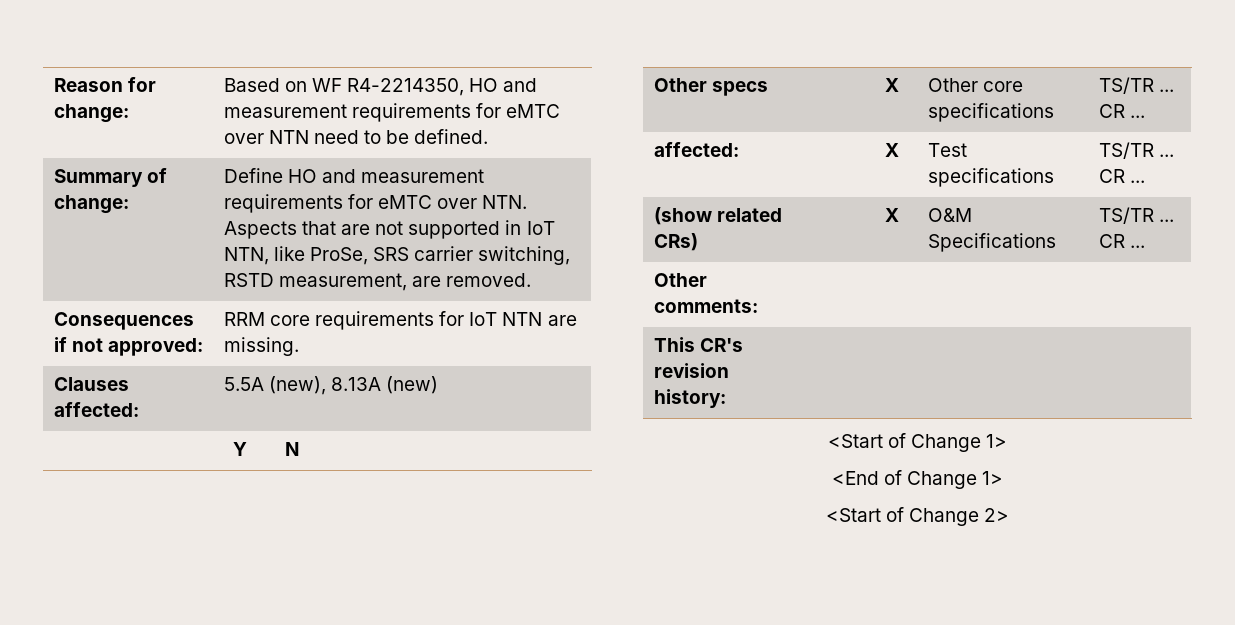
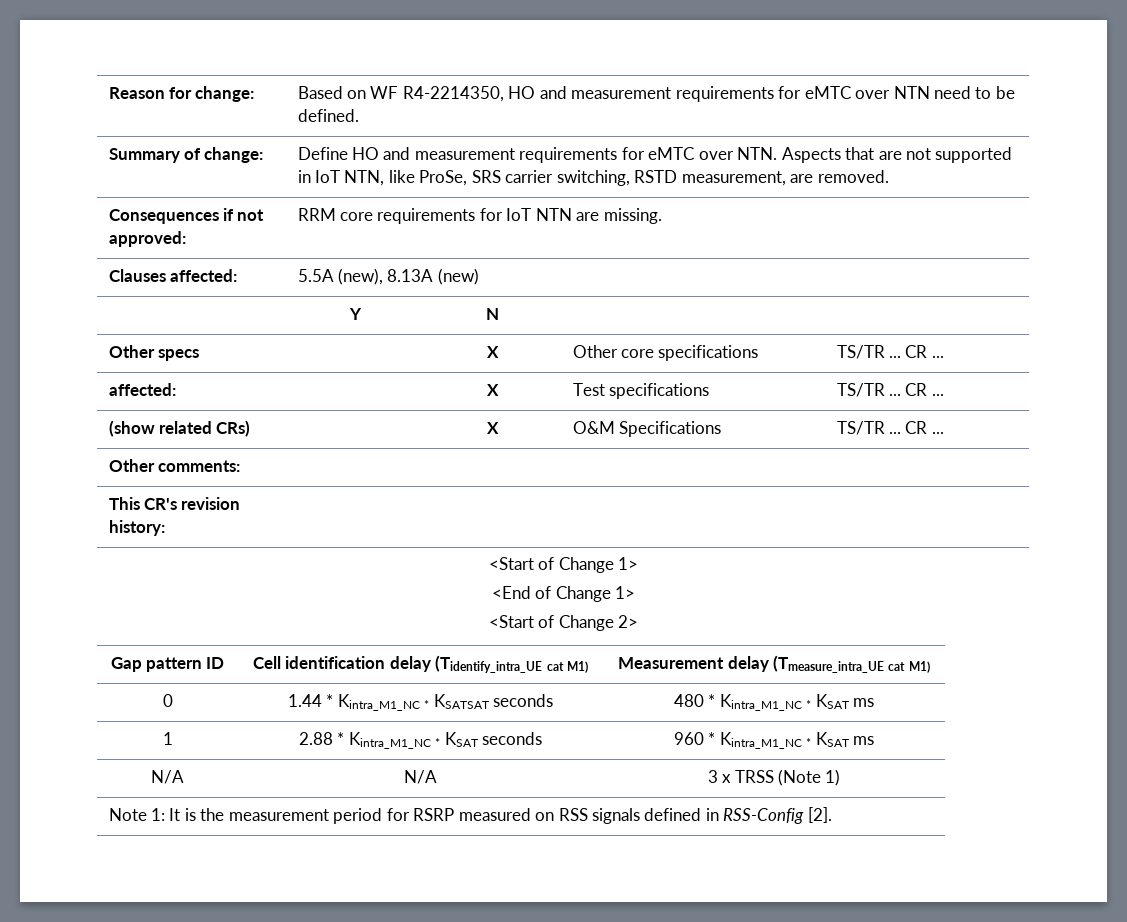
(1010, 515) none -> [110,657,225,672] [252,655,589,673] [618,655,930,673] [162,694,173,707] [287,694,554,711] [673,694,875,711] [162,732,173,745] [298,732,543,749] [673,732,875,749] [151,770,184,784] [404,770,437,784] [707,769,841,786] [108,807,832,824] // Gap pattern ID | Cell identification delay (Tidentify_intra_UE cat M1) | Measurement delay (Tmeasure_intra_UE cat M1) // 0 | 1.44 * Kintra_M1_NC * KSATSAT seconds | 480 * Kintra_M1_NC * KSAT ms // 1 | 2.88 * Kintra_M1_NC * KSAT seconds | 960 * Kintra_M1_NC * KSAT ms // N/A | N/A | 3 x TRSS (Note 1) // Note 1: It is the measurement period for RSRP measured on RSS signals defined in RSS-Config [2].

